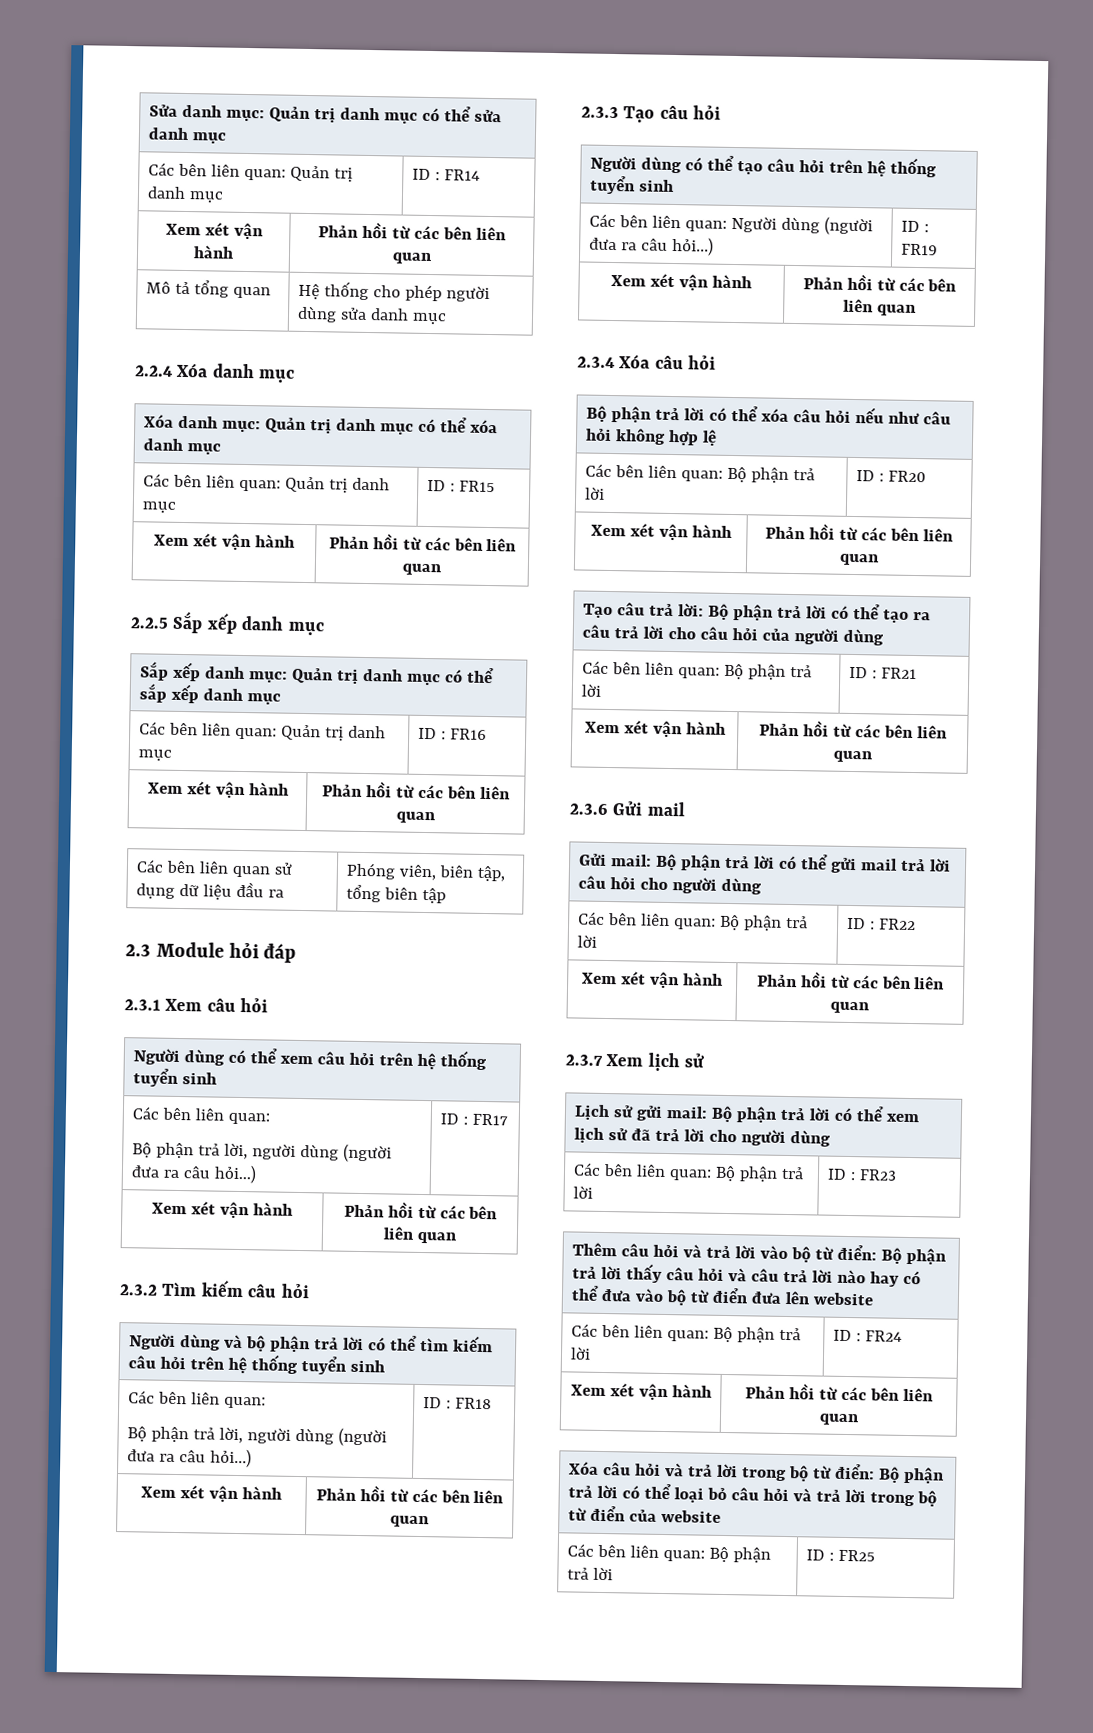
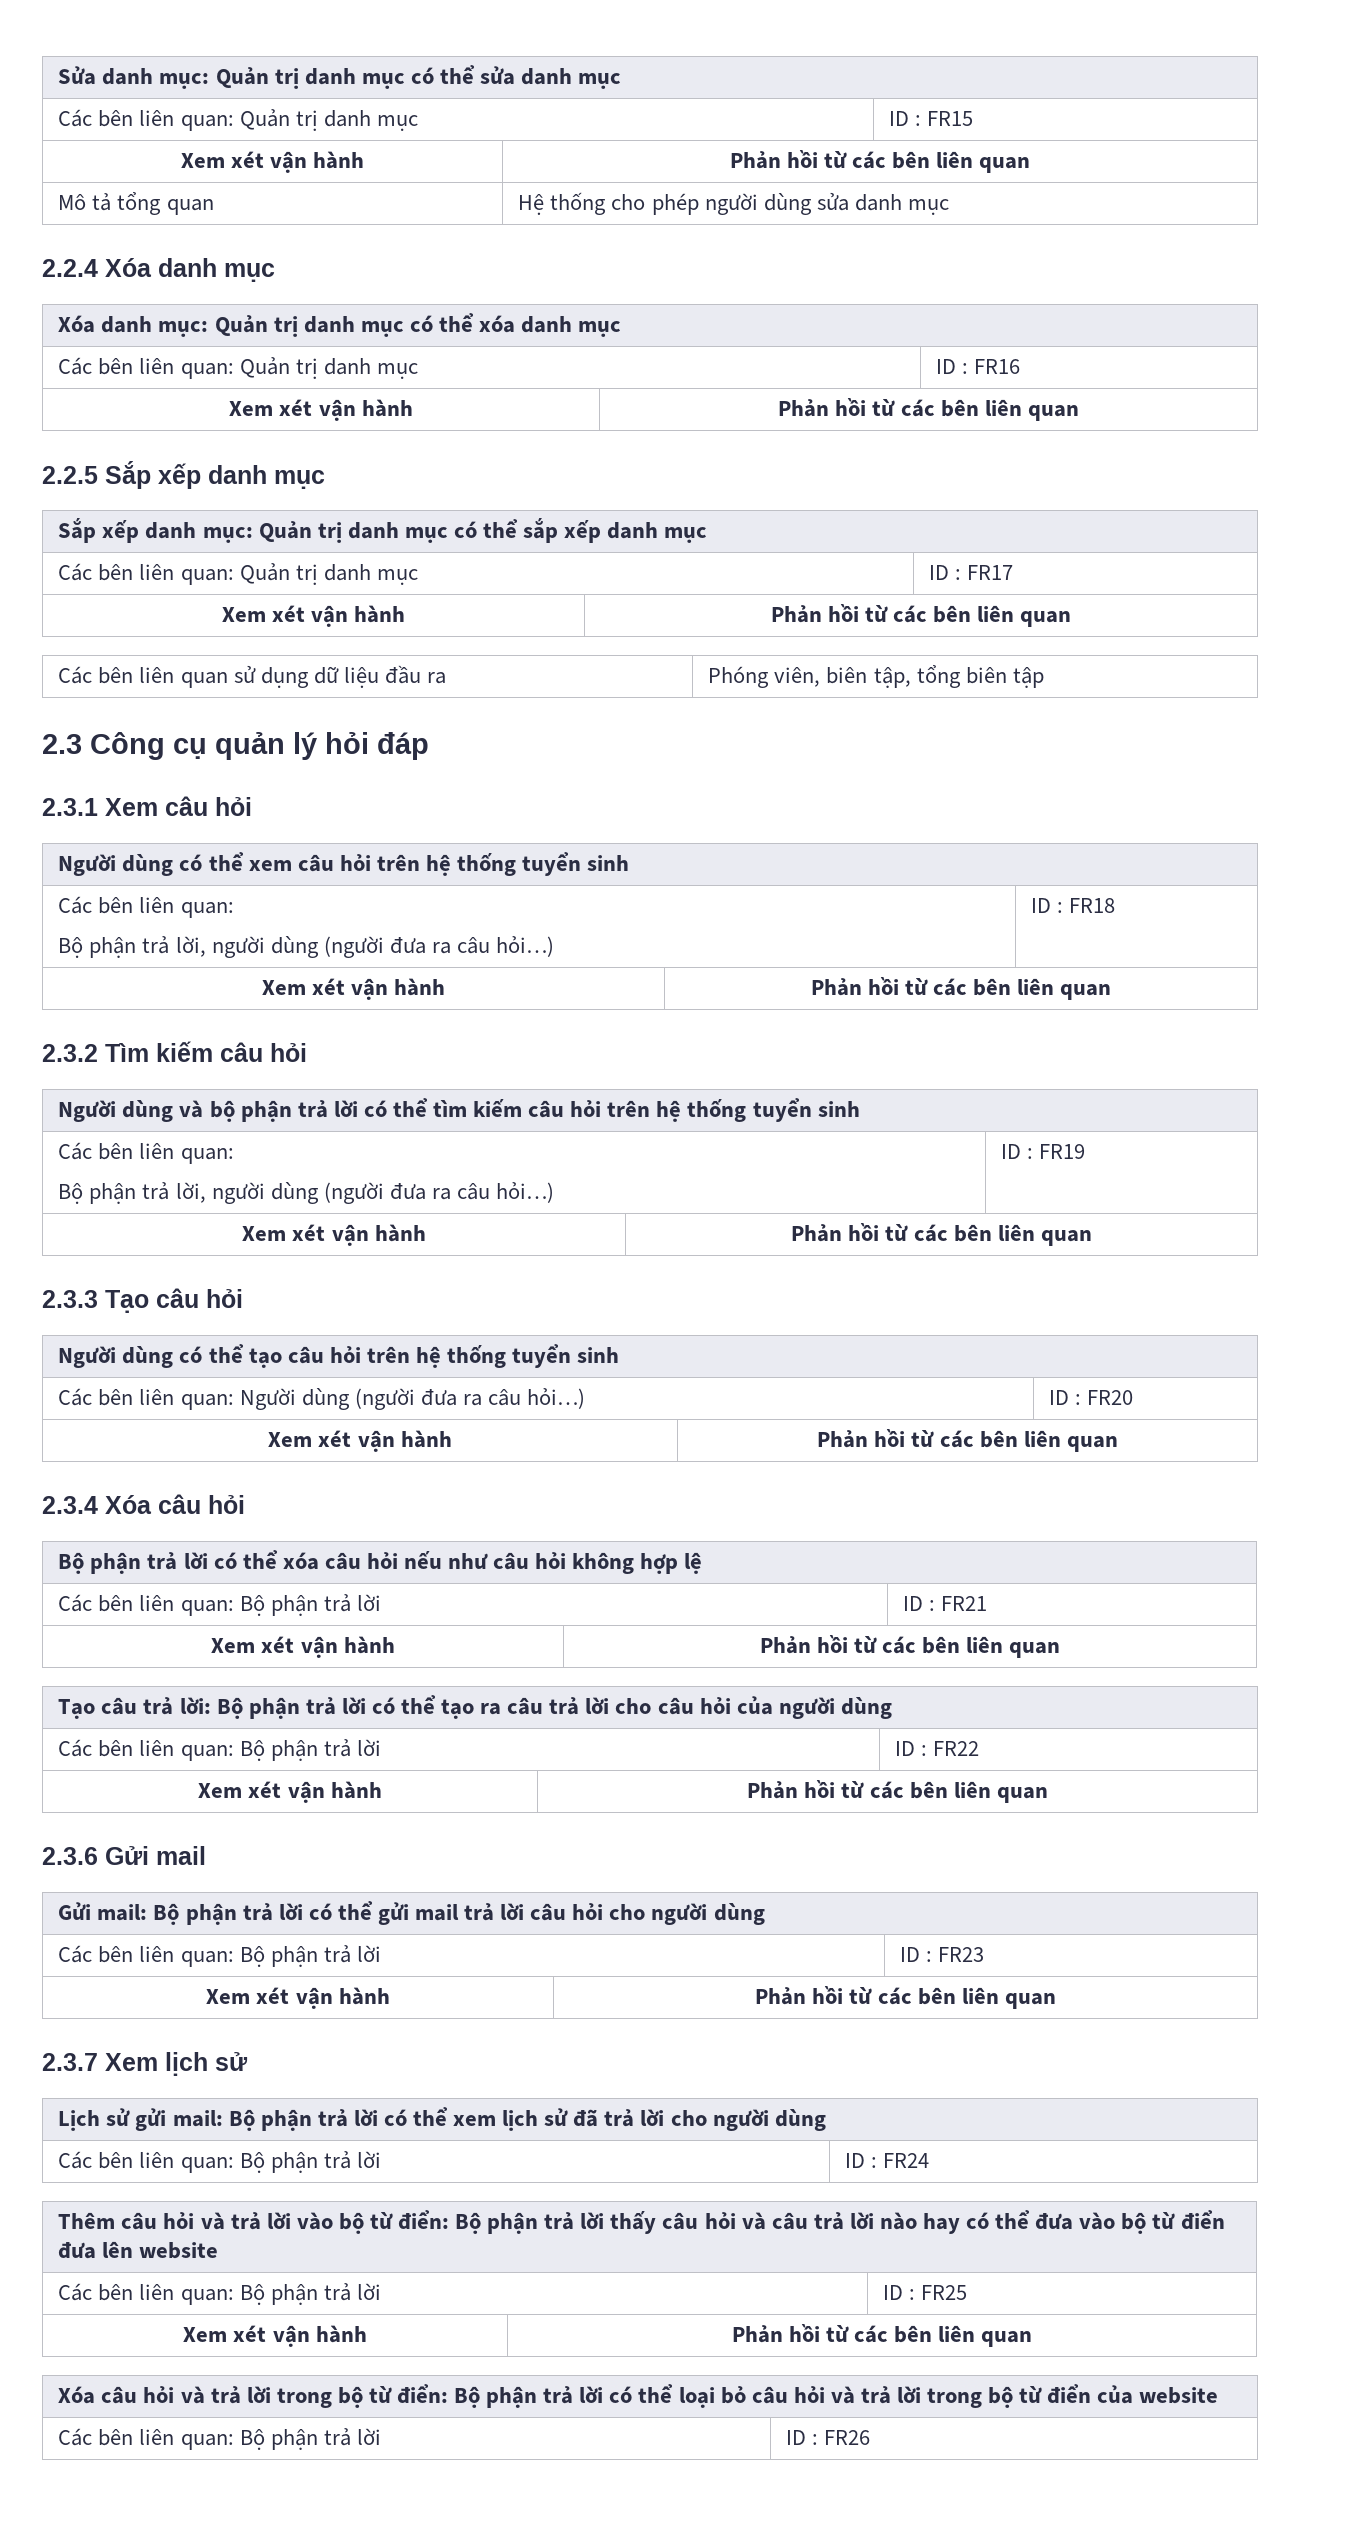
[443,169,480,181] FR14 -> [927,111,974,126] FR15
[458,480,495,493] FR15 -> [974,359,1021,374] FR16
[449,728,487,740] FR16 -> [967,565,1014,580] FR17
[155,941,224,958] Module -> [90,732,317,760] Công cụ quản lý
[471,1113,508,1126] FR17 -> [1069,898,1116,913] FR18
[454,1397,492,1410] FR18 -> [1039,1144,1086,1159] FR19
[900,243,938,256] FR19 -> [1087,1390,1134,1405] FR20
[887,470,926,483] FR20 -> [941,1596,988,1611] FR21
[880,667,917,680] FR21 -> [933,1741,980,1756] FR22
[878,918,916,931] FR22 -> [938,1947,985,1962] FR23
[858,1169,897,1181] FR23 -> [883,2153,930,2168] FR24
[864,1330,902,1342] FR24 -> [921,2285,968,2300] FR25
[837,1549,875,1562] FR25 -> [824,2430,871,2445] FR26

